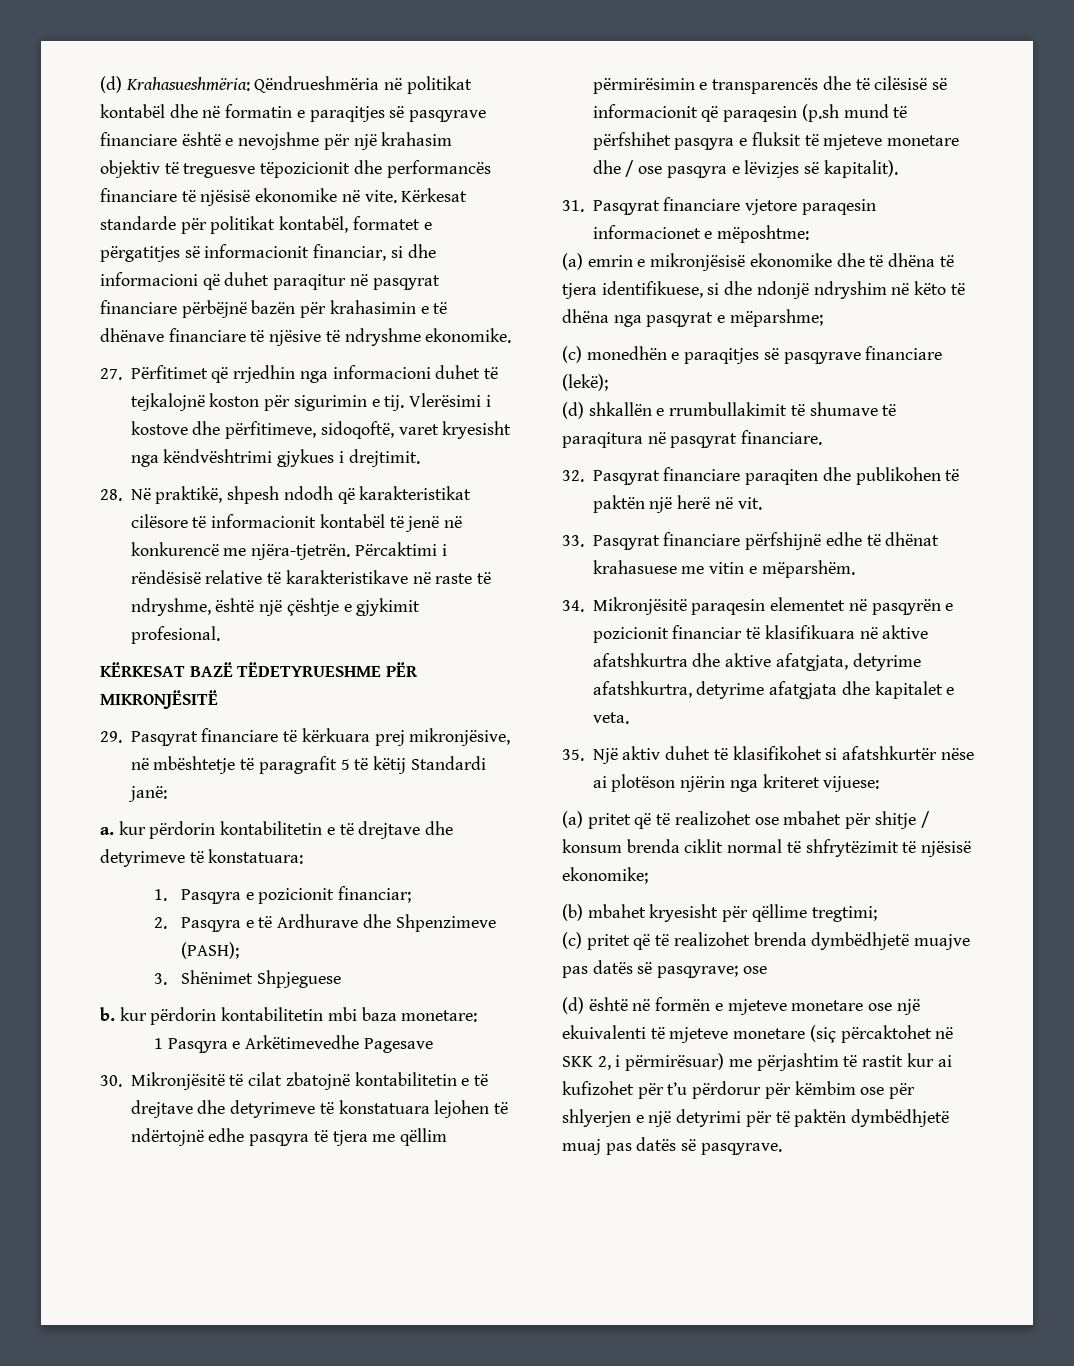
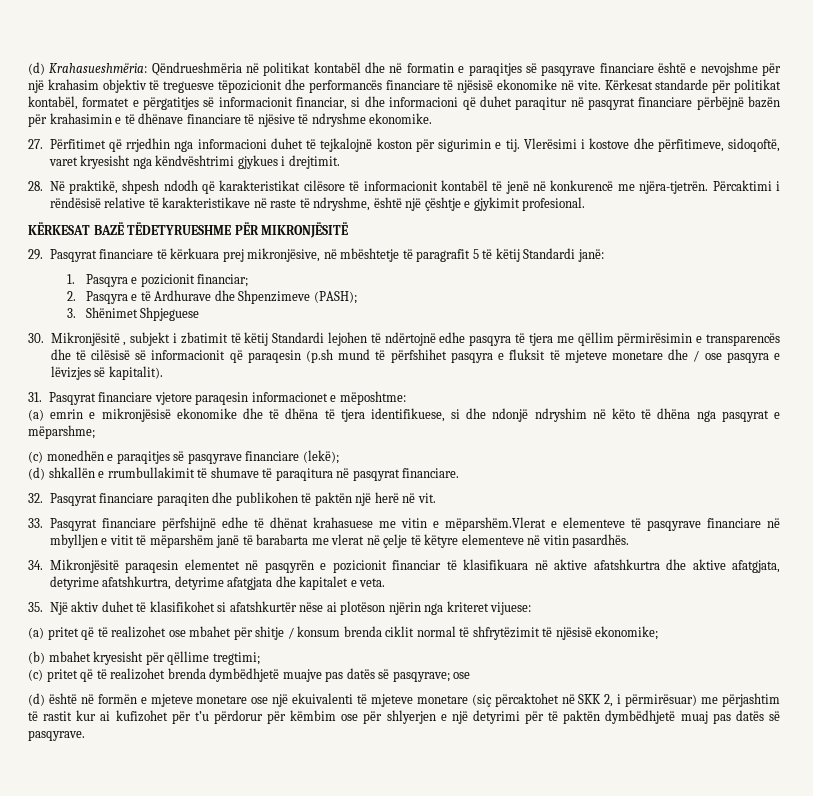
[100,821,454,839] [100,849,304,867] // a. kur përdorin kontabilitetin e të drejtave dhe detyrimeve të konstatuara: -> (604, 255) none
[100,1007,478,1025] [153,1035,433,1053] [100,1072,489,1090] [130,1100,430,1118] b. kur përdorin kontabilitetin mbi baza monetare: // 1 Pasqyra e Arkëtimevedhe Pagesave // 30. Mikronjësitë të cilat zbatojnë kontabilitetin e të drejtave dhe detyrimeve të konstatuara -> [28,332,325,346] 30. Mikronjësitë , subjekt i zbatimit të këtij Standardi
[761,560,855,578] mëparshëm. -> [444,517,780,531] [49,534,630,548] mëparshëm.Vlerat e elementeve të pasqyrave financiare në mbylljen e vitit të mëparshëm janë të barabarta me vlerat në çelje të këtyre elementeve në vitin pasardhës.

